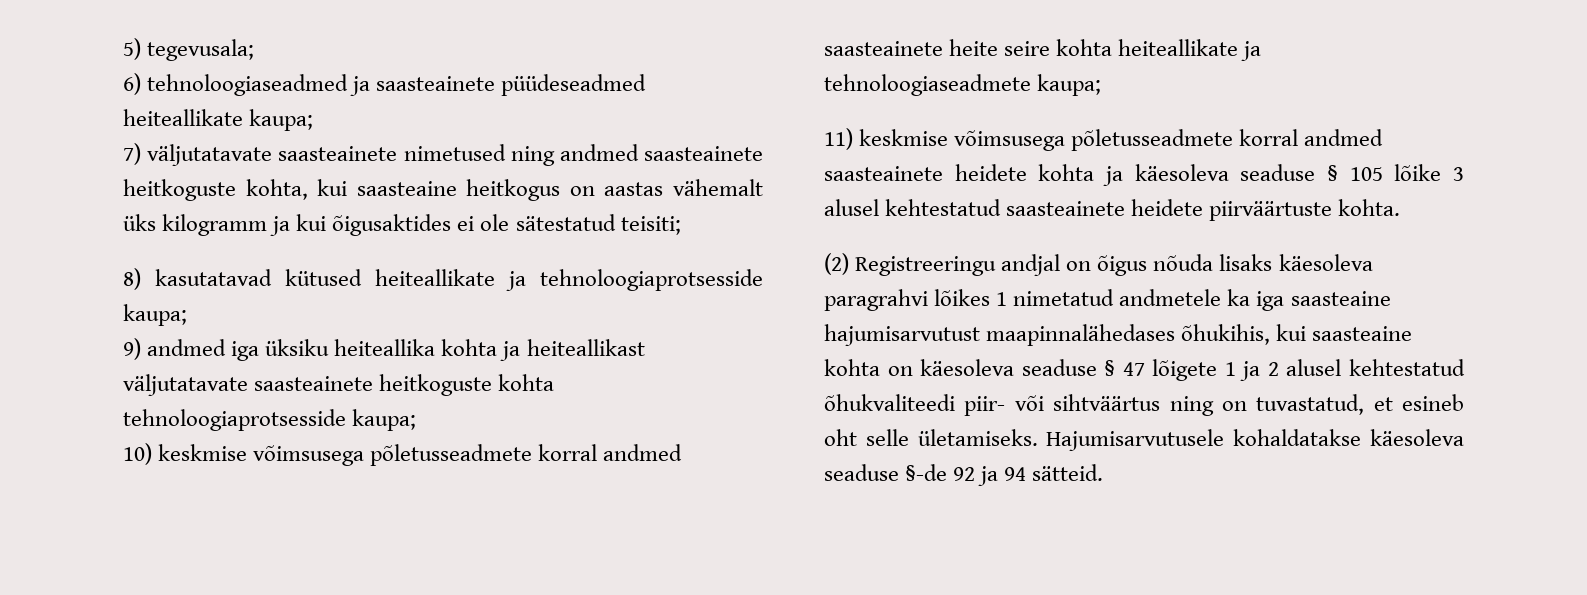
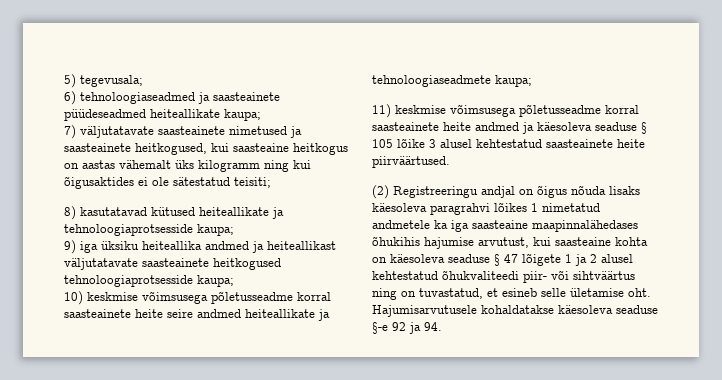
[510,144,763,166] [123,179,308,201] ning andmed saasteainete heitkoguste kohta, -> [290,126,302,138] [64,143,207,155] ja saasteainete heitkogused,
[270,216,291,236] ja -> [264,160,289,172] ning
[147,339,227,356] andmed -> (76, 247) none
[441,339,498,356] kohta -> [205,241,249,250] andmed
[379,374,555,396] heitkoguste kohta -> [213,258,281,270] heitkogused
[370,444,683,466] põletusseadmete korral andmed -> [211,291,331,304] põletusseadme korral
[1056,39,1113,56] kohta -> [197,309,241,318] andmed
[1071,129,1384,151] [824,164,1095,181] põletusseadmete korral andmed saasteainete heidete kohta -> [519,104,639,117] [372,122,519,131] põletusseadme korral saasteainete heite andmed
[1131,199,1401,221] heidete piirväärtuste kohta. -> [617,139,645,148] [372,156,450,168] heite piirväärtused.
[824,324,1271,346] hajumisarvutust maapinnalähedases õhukihis, -> [532,220,638,232] [372,236,529,249] maapinnalähedases õhukihis hajumise arvutust,
[824,429,1038,446] oht selle ületamiseks. -> [541,288,651,297] selle ületamise oht.
[905,464,948,481] §-de -> [372,322,388,334] §-e
[1004,464,1104,481] 94 sätteid. -> [424,322,442,331] 94.

